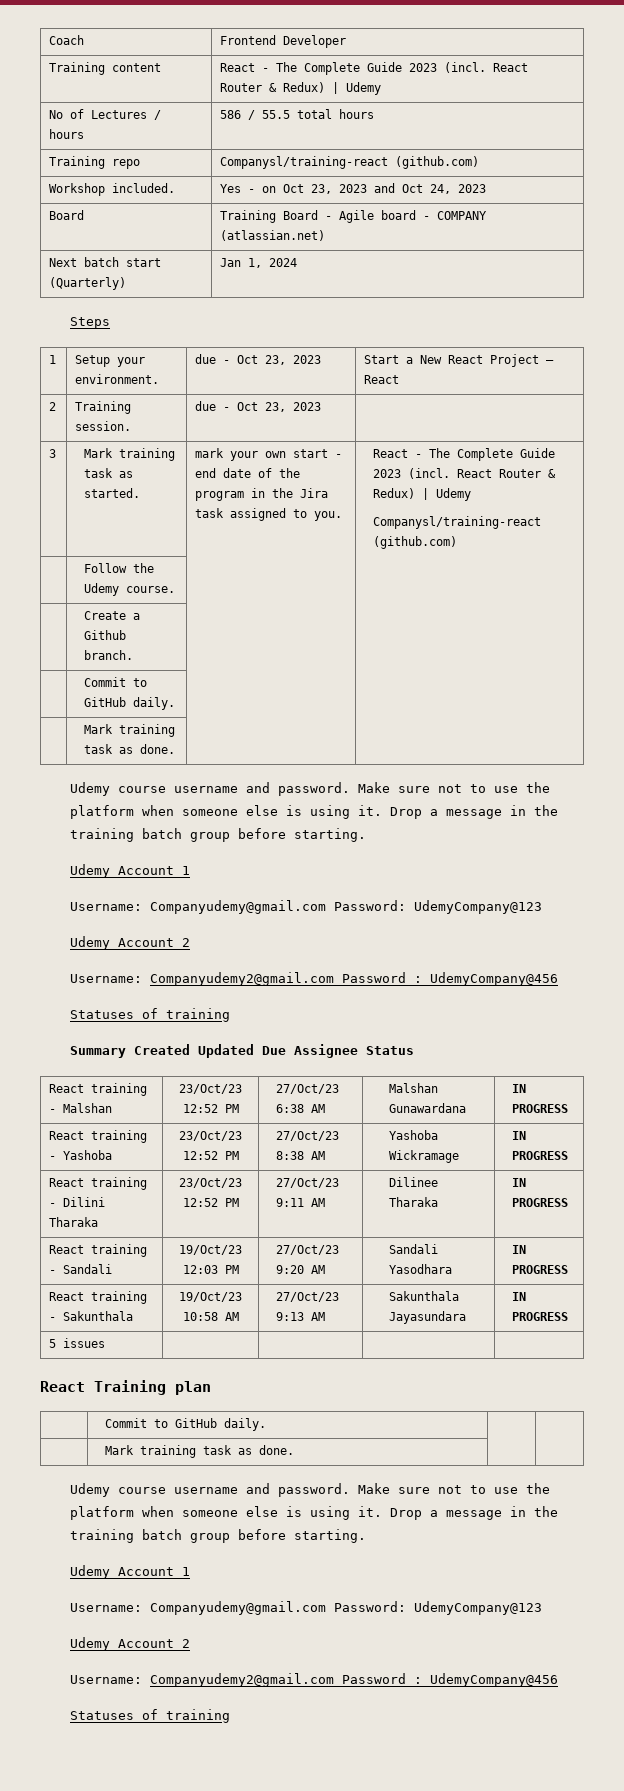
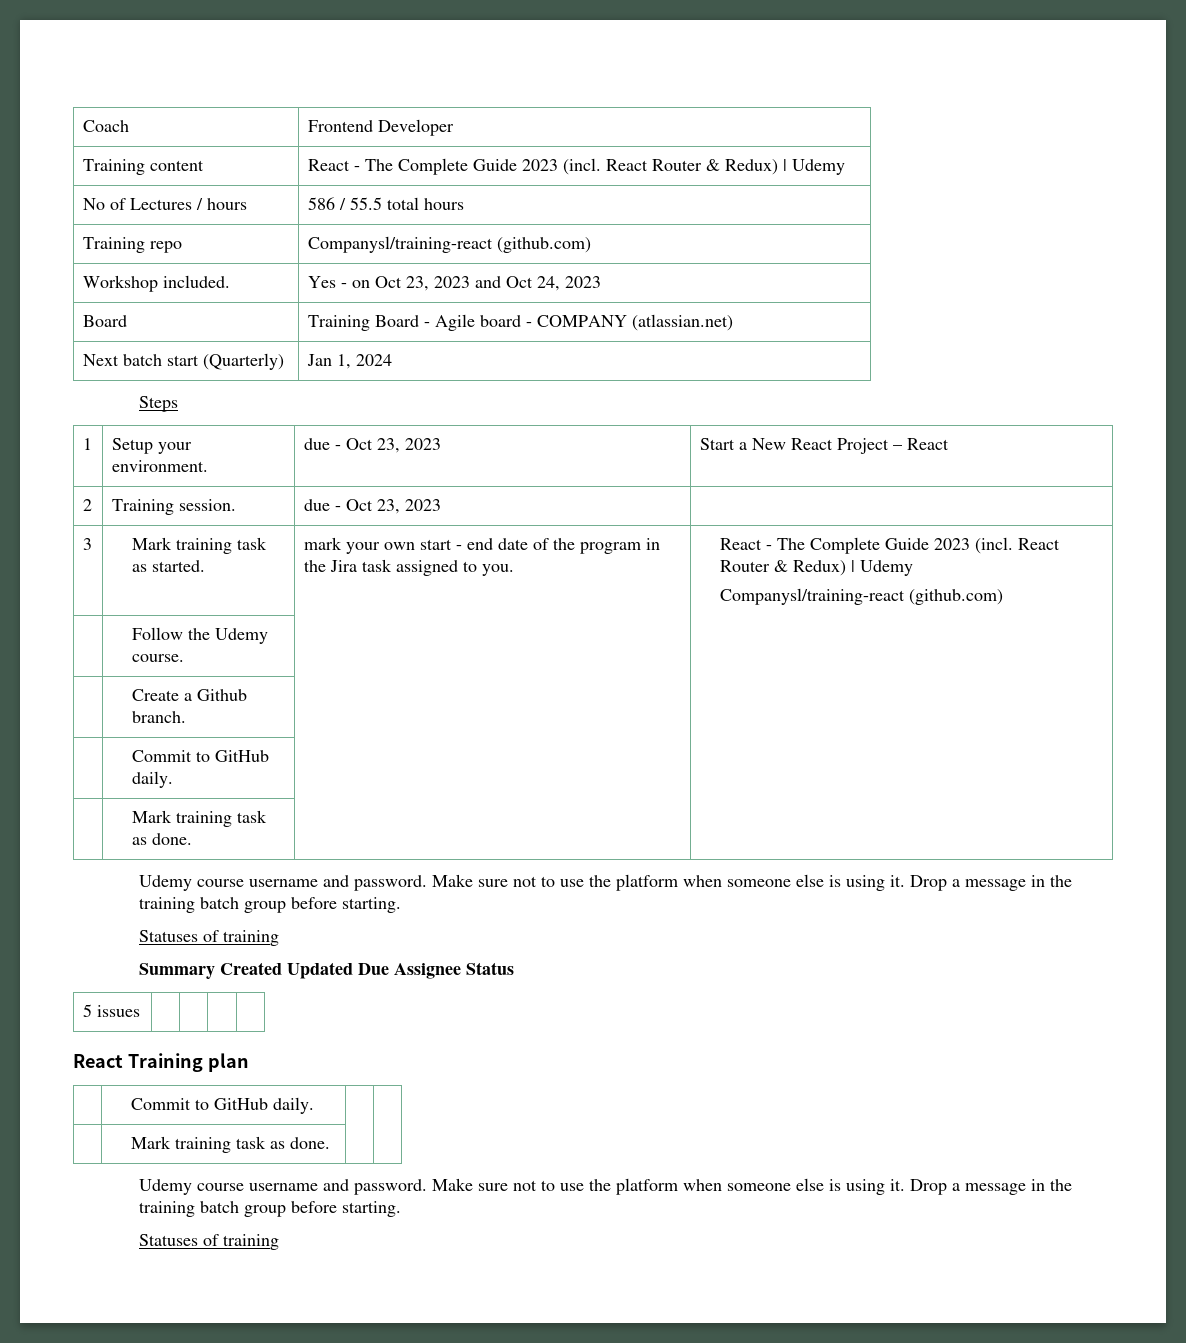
[69,864,190,878] [69,900,542,914] [69,936,190,950] [69,972,558,986] // Udemy Account 1 // Username: Companyudemy@gmail.com Password: UdemyCompany@123 // Udemy Account 2 // Username: Companyudemy2@gmail.com Password : UdemyCompany@456 -> (402, 905) none
[49,1083,148,1096] [49,1103,113,1113] [179,1084,243,1094] [182,1104,239,1113] [275,1084,339,1094] [275,1104,325,1113] [388,1083,438,1093] [388,1103,466,1113] [511,1084,526,1093] [511,1104,568,1113] [49,1130,148,1143] [49,1150,113,1160] [179,1131,243,1141] [182,1151,239,1160] [275,1131,339,1141] [275,1151,325,1160] [388,1130,438,1140] [388,1150,459,1163] [511,1131,526,1140] [511,1151,568,1160] [49,1177,148,1190] [49,1197,106,1207] [49,1217,99,1227] [179,1178,243,1188] [182,1198,239,1207] [275,1178,339,1188] [275,1198,325,1207] [388,1177,438,1187] [388,1197,438,1207] [511,1178,526,1187] [511,1198,568,1207] [49,1244,148,1257] [49,1264,113,1274] [179,1245,243,1255] [182,1265,239,1274] [275,1245,339,1255] [275,1265,325,1274] [388,1244,438,1254] [388,1264,452,1274] [511,1245,526,1254] [511,1265,568,1274] [49,1291,148,1304] [49,1311,134,1321] [179,1292,243,1302] [182,1312,239,1321] [275,1292,339,1302] [275,1312,325,1321] [388,1291,459,1301] [388,1311,466,1324] [511,1292,526,1301] [511,1312,568,1321] // React training - Malshan | 23/Oct/23 12:52 PM | 27/Oct/23 6:38 AM | Malshan Gunawardana | IN PROGRESS // React training - Yashoba | 23/Oct/23 12:52 PM | 27/Oct/23 8:38 AM | Yashoba Wickramage | IN PROGRESS // React training - Dilini Tharaka | 23/Oct/23 12:52 PM | 27/Oct/23 9:11 AM | Dilinee Tharaka | IN PROGRESS // React training - Sandali | 19/Oct/23 12:03 PM | 27/Oct/23 9:20 AM | Sandali Yasodhara | IN PROGRESS // React training - Sakunthala | 19/Oct/23 10:58 AM | 27/Oct/23 9:13 AM | Sakunthala Jayasundara | IN PROGRESS -> (515, 968) none
[69,1565,190,1579] [69,1601,542,1615] [69,1637,190,1651] [69,1673,558,1687] // Udemy Account 1 // Username: Companyudemy@gmail.com Password: UdemyCompany@123 // Udemy Account 2 // Username: Companyudemy2@gmail.com Password : UdemyCompany@456 -> (402, 1209) none

